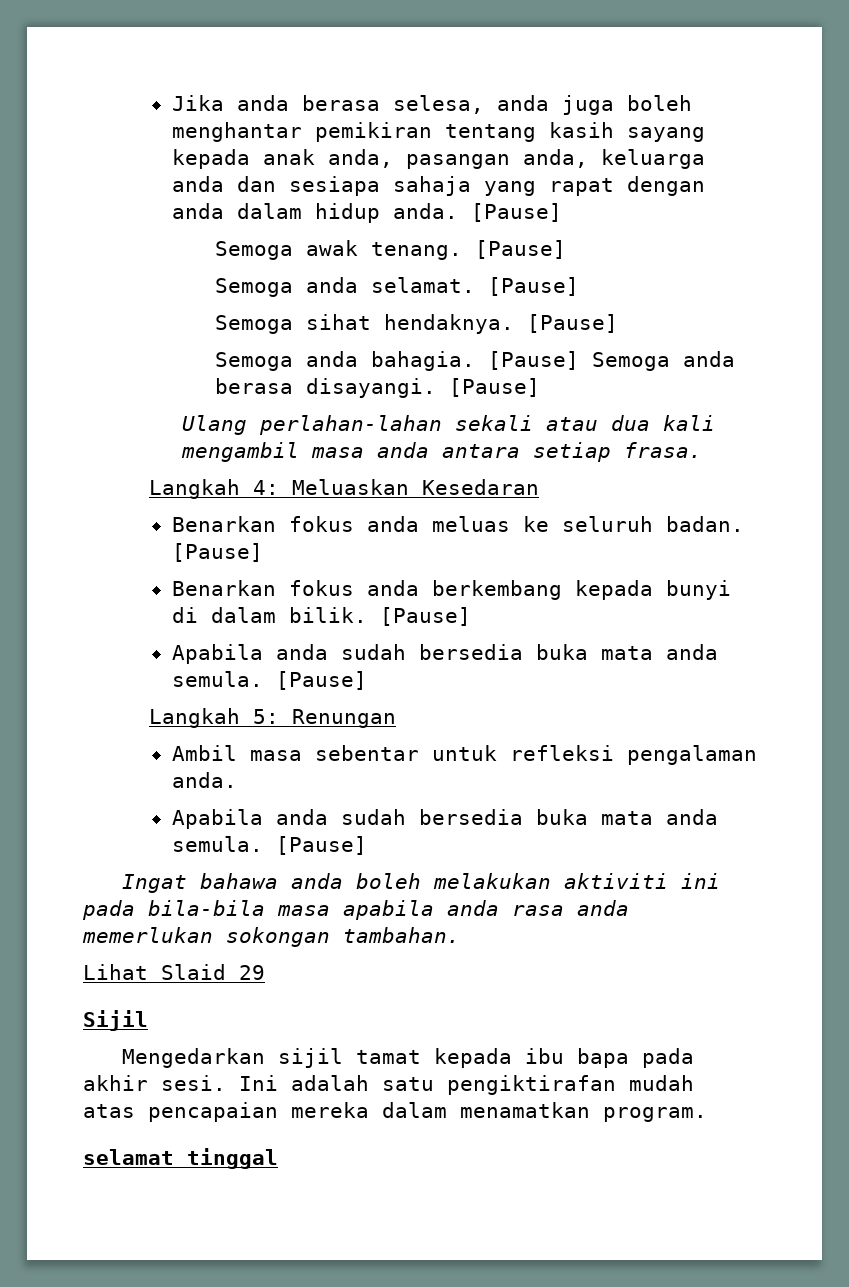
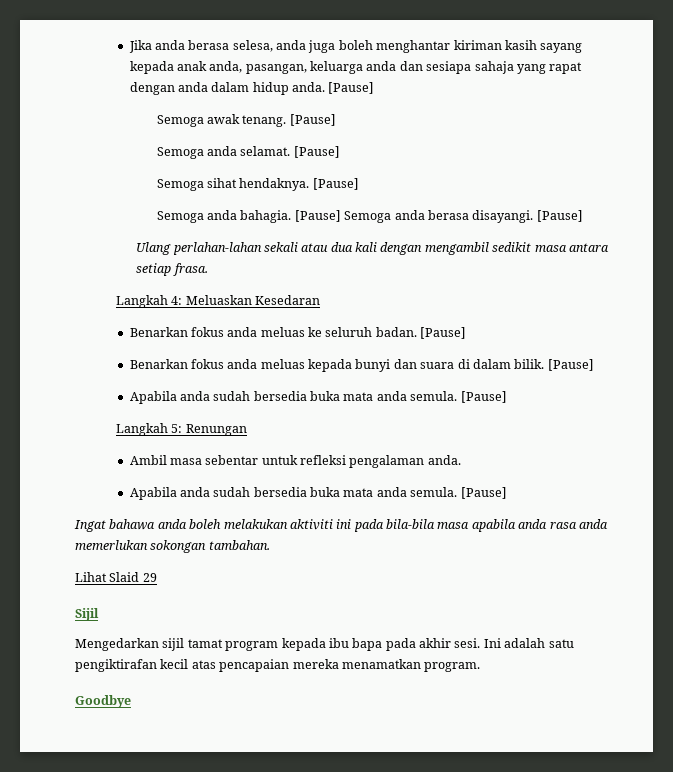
[314,122,536,142] pemikiran tentang -> [453,40,502,50] kiriman
[405,149,588,169] pasangan anda, -> [245,64,307,74] pasangan,
[181,442,430,462] mengambil masa anda -> [380,242,567,255] dengan mengambil sedikit masa
[431,580,562,600] berkembang -> [260,359,305,369] meluas
(731, 590) none -> [393,359,455,369] dan suara
(422, 1057) none -> [225,641,279,651] program
[629,1075,694,1091] mudah -> [160,659,189,669] kecil
[382,1102,447,1118] dalam -> (339, 664) none
[83,1148,278,1169] selamat tinggal -> [75,695,131,708] Goodbye

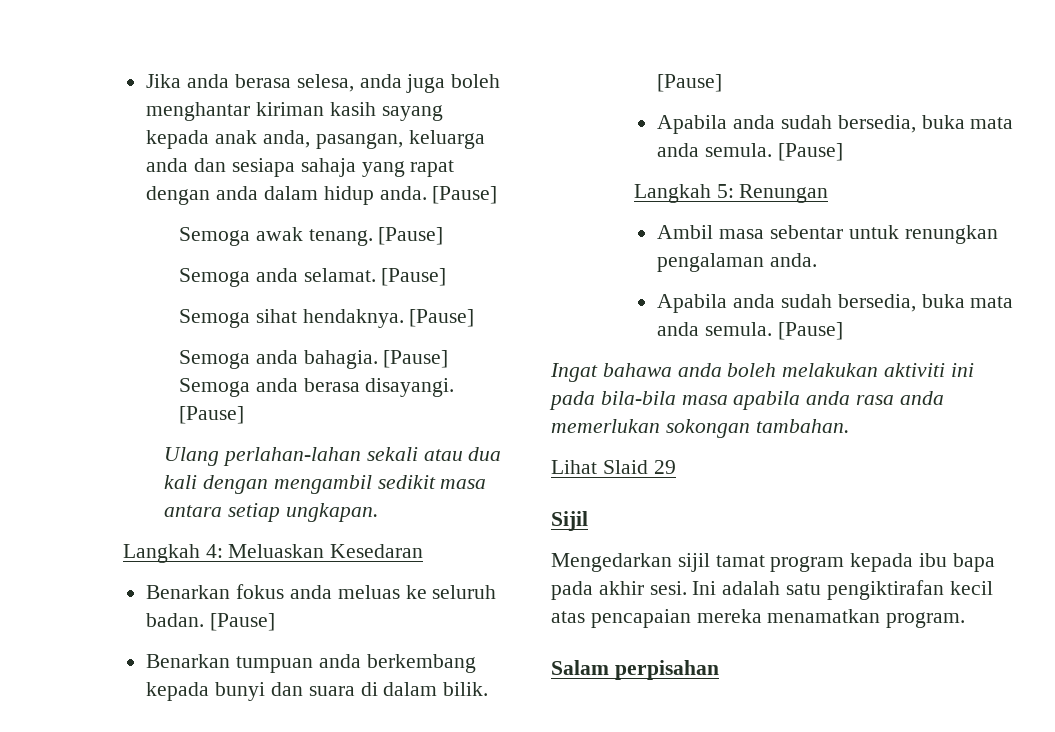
[172,263,208,276] frasa. -> [285,503,378,522] ungkapan.
[190,359,305,369] fokus anda meluas -> [236,654,476,673] tumpuan anda berkembang
[253,391,307,401] bersedia -> [837,115,916,133] bersedia,
[300,455,347,465] refleksi -> [904,225,998,244] renungkan
[253,487,307,497] bersedia -> [837,294,916,312] bersedia,
[75,695,131,708] Goodbye -> [551,660,719,680] Salam perpisahan

